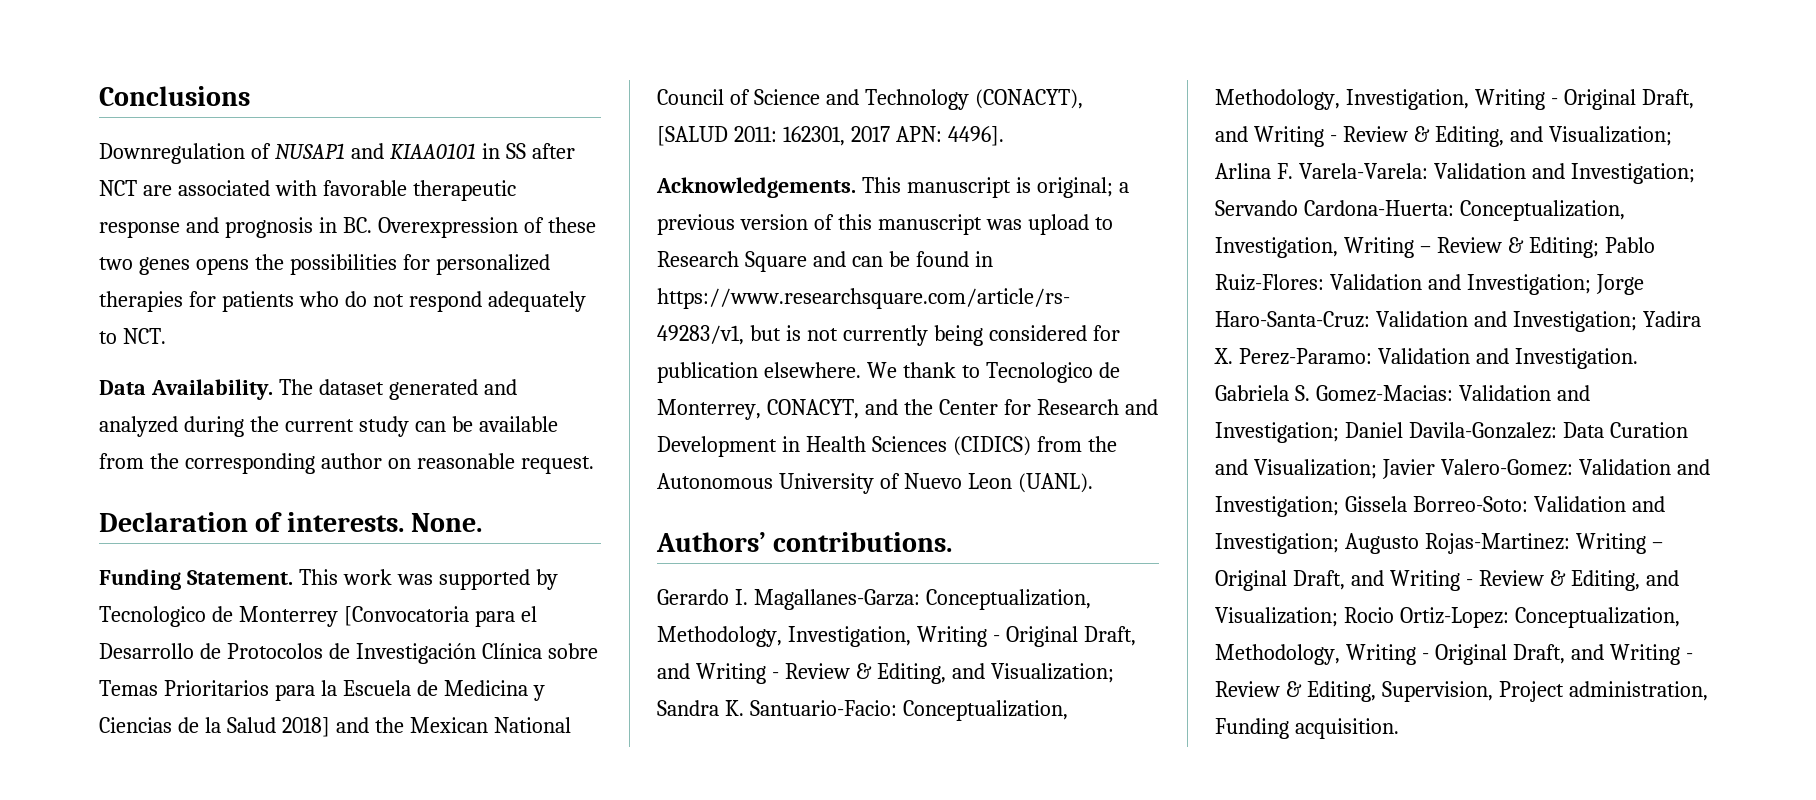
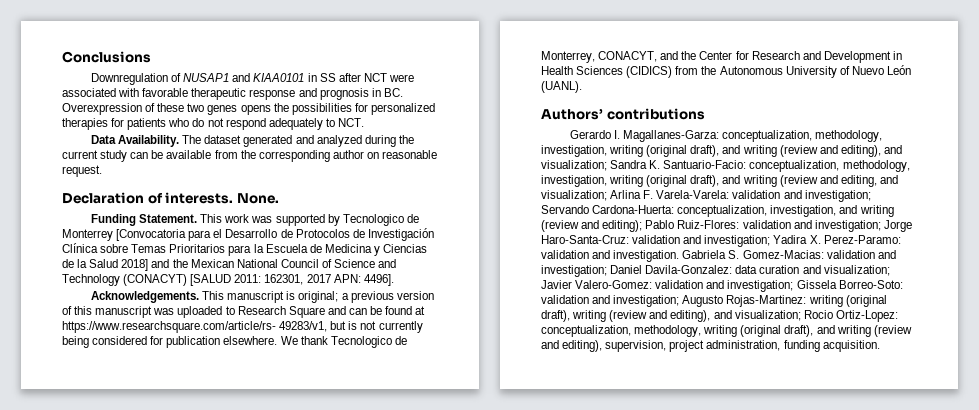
[142,185,172,196] are -> [389,74,415,82] were
[974,89,1083,109] (CONACYT), -> [123,274,188,286] (CONACYT)
[1027,214,1089,235] upload -> [177,306,223,318] uploaded
[974,251,993,267] in -> [415,306,426,315] at
[961,365,980,378] to -> (328, 340) none
[967,473,1012,489] Leon -> [886,65,911,75] León
[773,532,953,552] contributions. -> [606,108,705,120] contributions
[925,589,1091,610] [657,626,1136,647] [657,663,1114,684] [657,700,1068,721] [1215,89,1694,110] [1215,126,1672,147] [1215,163,1695,184] [1215,200,1625,221] [1215,237,1655,258] [1215,274,1644,295] [1215,311,1701,332] [1214,348,1638,369] [1215,385,1590,402] [1215,422,1688,443] [1215,459,1710,479] [1215,496,1665,517] [1215,533,1663,554] [1215,570,1679,591] [1215,607,1680,628] [1215,644,1693,665] [1215,681,1708,702] [1215,718,1289,739] Conceptualization, Methodology, Investigation, Writing - Original Draft, and Writing - Review & Editing, and Visualization; Sandra K. Santuario-Facio: Conceptualization, Methodology, Investigation, Writing - Original Draft, and Writing - Review & Editing, and Visualization; Arlina F. Varela-Varela: Validation and Investigation; Servando Cardona-Huerta: Conceptualization, Investigation, Writing – Review & Editing; Pablo Ruiz-Flores: Validation and Investigation; Jorge Haro-Santa-Cruz: Validation and Investigation; Yadira X. Perez-Paramo: Validation and Investigation. Gabriela S. Gomez-Macias: Validation and Investigation; Daniel Davila-Gonzalez: Data Curation and Visualization; Javier Valero-Gomez: Validation and Investigation; Gissela Borreo-Soto: Validation and Investigation; Augusto Rojas-Martinez: Writing – Original Draft, and Writing - Review & Editing, and Visualization; Rocio Ortiz-Lopez: Conceptualization, Methodology, Writing - Original Draft, and Writing - Review & Editing, Supervision, Project administration, Funding -> [722,130,883,142] [541,145,902,157] [541,160,910,172] [541,175,898,187] [541,190,871,202] [541,205,894,217] [541,220,912,232] [541,235,901,247] [541,250,896,262] [541,265,890,277] [541,280,903,292] [541,295,887,307] [541,310,898,322] [541,325,912,337] [541,340,820,352] conceptualization, methodology, investigation, writing (original draft), and writing (review and editing), and visualization; Sandra K. Santuario-Facio: conceptualization, methodology, investigation, writing (original draft), and writing (review and editing, and visualization; Arlina F. Varela-Varela: validation and investigation; Servando Cardona-Huerta: conceptualization, investigation, and writing (review and editing); Pablo Ruiz-Flores: validation and investigation; Jorge Haro-Santa-Cruz: validation and investigation; Yadira X. Perez-Paramo: validation and investigation. Gabriela S. Gomez-Macias: validation and investigation; Daniel Davila-Gonzalez: data curation and visualization; Javier Valero-Gomez: validation and investigation; Gissela Borreo-Soto: validation and investigation; Augusto Rojas-Martinez: writing (original draft), writing (review and editing), and visualization; Rocio Ortiz-Lopez: conceptualization, methodology, writing (original draft), and writing (review and editing), supervision, project administration, funding

